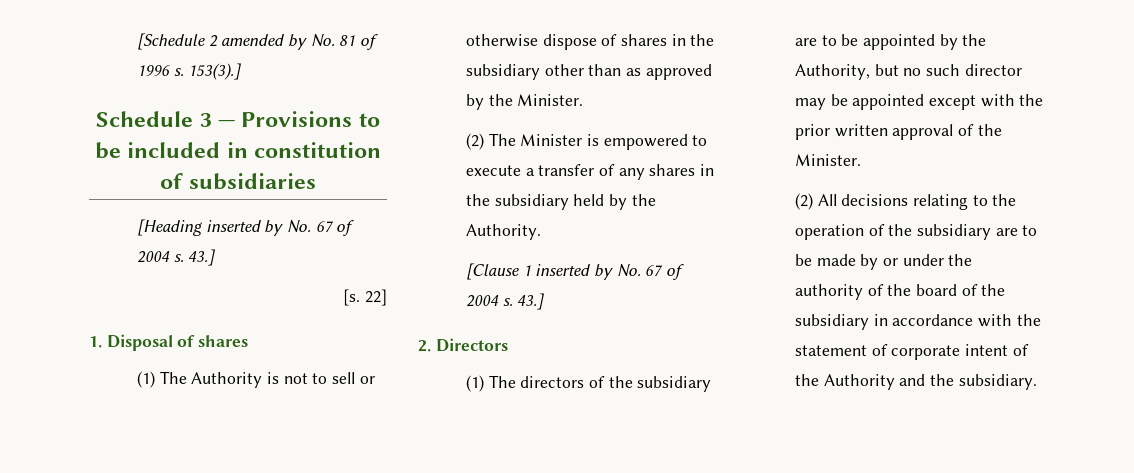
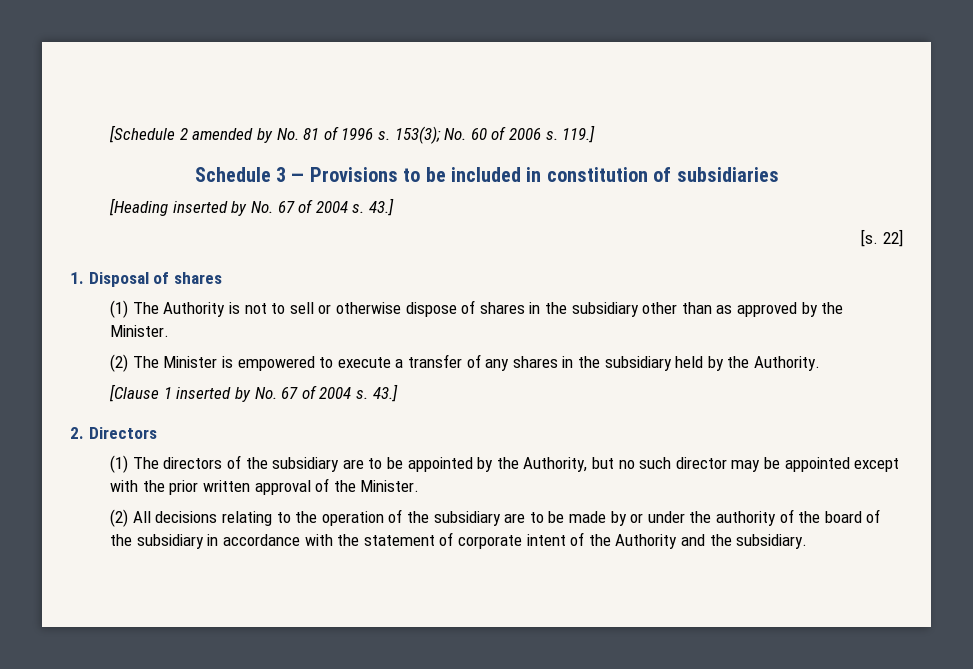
[188,63,242,80] 153(3).] -> [394,125,596,144] 153(3); No. 60 of 2006 s. 119.]

